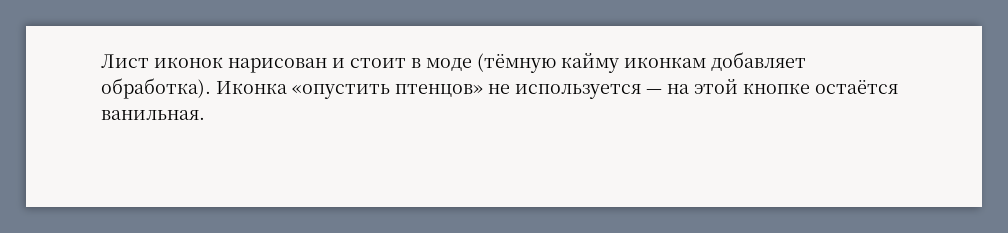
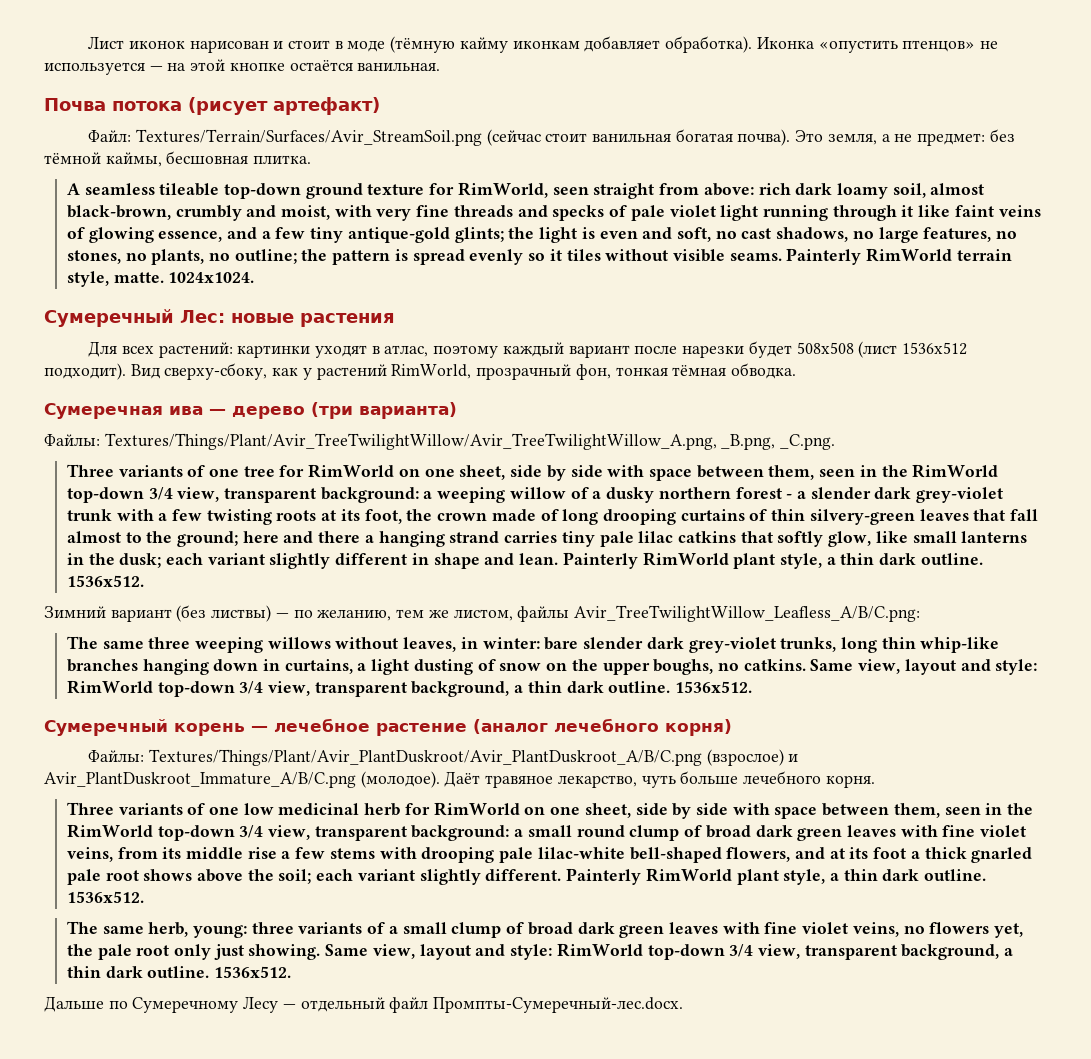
(205, 115) none -> [44,97,380,115] [88,129,1015,146] [44,151,312,167] [66,182,985,199] [66,205,1041,221] [66,227,1018,243] [66,248,1012,265] [66,271,255,287] [44,309,395,327] [88,341,967,358] [44,363,796,380] [44,402,457,419] [44,433,836,450] [66,464,999,481] [66,487,1004,503] [66,509,1039,525] [66,531,1028,547] [66,552,983,569] [66,575,144,587] [44,605,920,622] [66,636,1000,653] [66,659,1038,675] [66,680,753,697] [44,718,732,736] [88,749,799,766] [44,771,875,788] [66,802,1034,819] [66,824,1027,841] [66,847,1033,863] [66,868,987,885] [66,891,144,903] [66,921,1024,938] [66,943,1014,960] [66,966,291,978] [44,996,684,1013] // Почва потока (рисует артефакт) // Файл: Textures/Terrain/Surfaces/Avir_StreamSoil.png (сейчас стоит ванильная богатая почва). Это земля, а не предмет: без тёмной каймы, бесшовная плитка. // A seamless tileable top-down ground texture for RimWorld, seen straight from above: rich dark loamy soil, almost black-brown, crumbly and moist, with very fine threads and specks of pale violet light running through it like faint veins of glowing essence, and a few tiny antique-gold glints; the light is even and soft, no cast shadows, no large features, no stones, no plants, no outline; the pattern is spread evenly so it tiles without visible seams. Painterly RimWorld terrain style, matte. 1024x1024. // Сумеречный Лес: новые растения // Для всех растений: картинки уходят в атлас, поэтому каждый вариант после нарезки будет 508x508 (лист 1536x512 подходит). Вид сверху-сбоку, как у растений RimWorld, прозрачный фон, тонкая тёмная обводка. // Сумеречная ива — дерево (три варианта) // Файлы: Textures/Things/Plant/Avir_TreeTwilightWillow/Avir_TreeTwilightWillow_A.png, _B.png, _C.png. // Three variants of one tree for RimWorld on one sheet, side by side with space between them, seen in the RimWorld top-down 3/4 view, transparent background: a weeping willow of a dusky northern forest - a slender dark grey-violet trunk with a few twisting roots at its foot, the crown made of long drooping curtains of thin silvery-green leaves that fall almost to the ground; here and there a hanging strand carries tiny pale lilac catkins that softly glow, like small lanterns in the dusk; each variant slightly different in shape and lean. Painterly RimWorld plant style, a thin dark outline. 1536x512. // Зимний вариант (без листвы) — по желанию, тем же листом, файлы Avir_TreeTwilightWillow_Leafless_A/B/C.png: // The same three weeping willows without leaves, in winter: bare slender dark grey-violet trunks, long thin whip-like branches hanging down in curtains, a light dusting of snow on the upper boughs, no catkins. Same view, layout and style: RimWorld top-down 3/4 view, transparent background, a thin dark outline. 1536x512. // Сумеречный корень — лечебное растение (аналог лечебного корня) // Файлы: Textures/Things/Plant/Avir_PlantDuskroot/Avir_PlantDuskroot_A/B/C.png (взрослое) и Avir_PlantDuskroot_Immature_A/B/C.png (молодое). Даёт травяное лекарство, чуть больше лечебного корня. // Three variants of one low medicinal herb for RimWorld on one sheet, side by side with space between them, seen in the RimWorld top-down 3/4 view, transparent background: a small round clump of broad dark green leaves with fine violet veins, from its middle rise a few stems with drooping pale lilac-white bell-shaped flowers, and at its foot a thick gnarled pale root shows above the soil; each variant slightly different. Painterly RimWorld plant style, a thin dark outline. 1536x512. // The same herb, young: three variants of a small clump of broad dark green leaves with fine violet veins, no flowers yet, the pale root only just showing. Same view, layout and style: RimWorld top-down 3/4 view, transparent background, a thin dark outline. 1536x512. // Дальше по Сумеречному Лесу — отдельный файл Промпты-Сумеречный-лес.docx.

